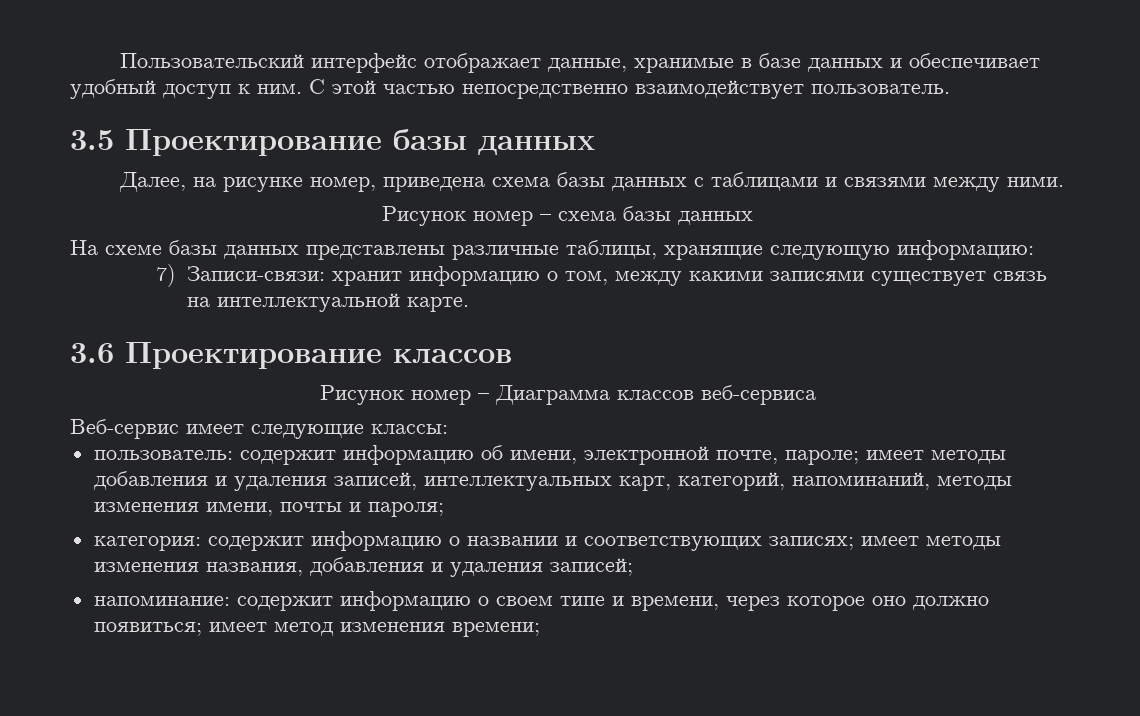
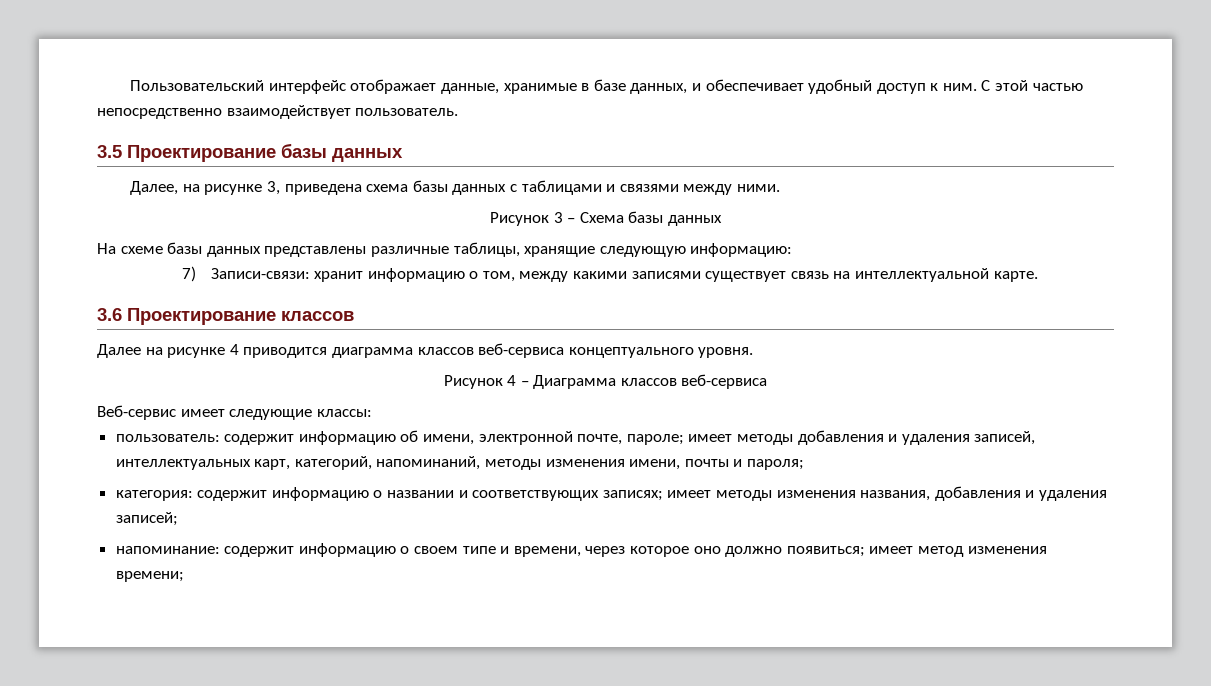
[807,58,883,72] данных -> [630,83,688,94] данных,
[309,177,376,192] номер, -> [266,181,280,195] 3,
[473,211,616,226] номер – схема -> [553,212,624,223] 3 – Схема
[319,385,471,405] // Рисунок номер -> [97,343,754,358] [443,375,517,389] // Далее на рисунке 4 приводится диаграмма классов веб-сервиса концептуального уровня. // Рисунок 4

